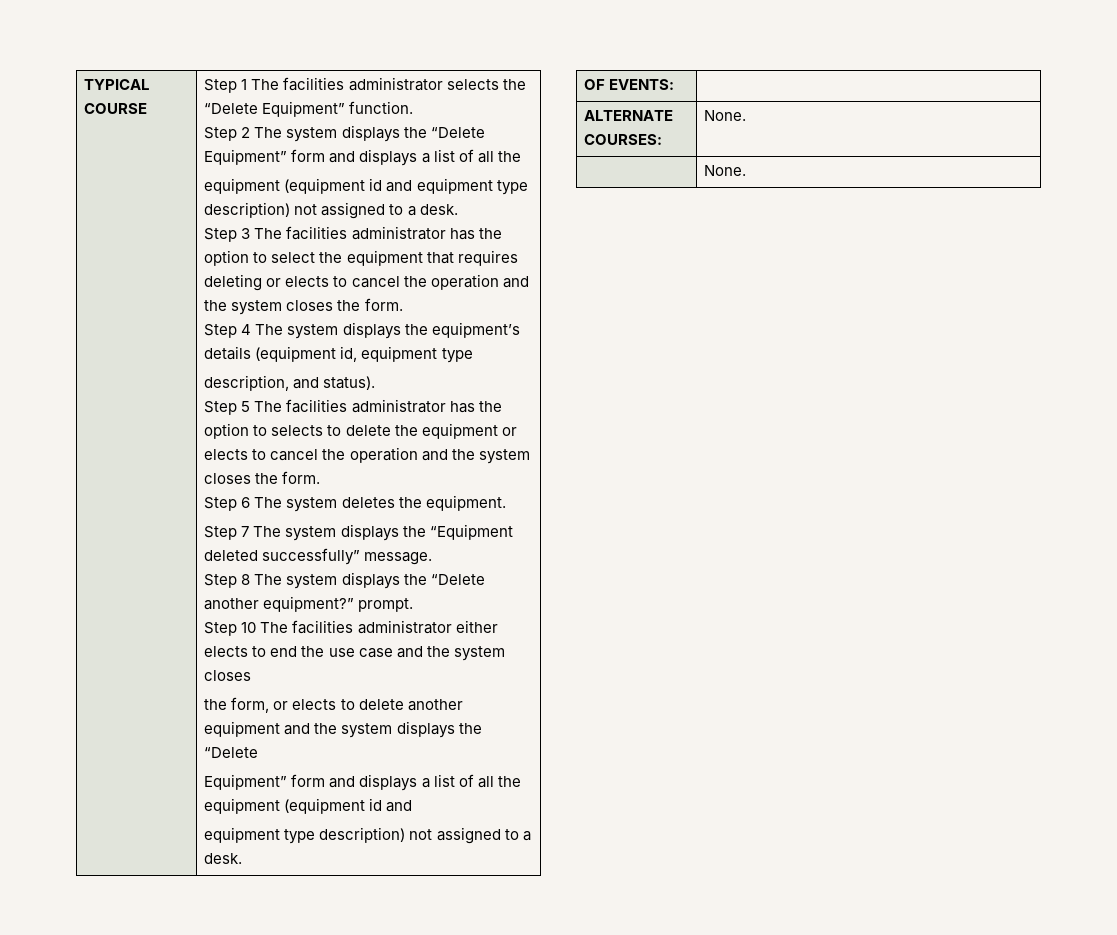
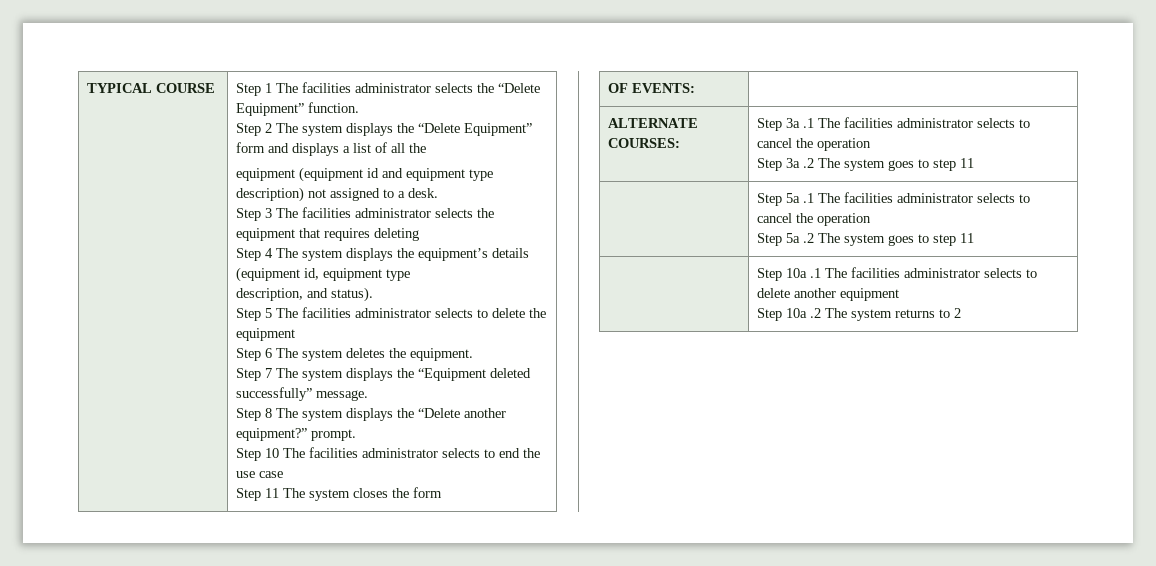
[449,228,502,240] [204,250,316,266] has the option to select -> [435,208,474,218] selects
[266,274,529,290] [204,298,403,315] or elects to cancel the operation and the system closes the form. -> (420, 234) none
[449,401,502,413] [204,423,268,439] has the option to -> (432, 313) none
[501,427,517,436] [204,447,530,464] [204,471,321,484] or elects to cancel the operation and the system closes the form. -> (296, 334) none
[455,620,498,633] [204,646,249,657] either elects -> [442,448,481,458] selects
[396,646,505,661] [204,670,252,681] [204,697,463,713] [204,721,482,738] [204,747,259,758] [204,774,521,791] [204,798,413,814] [204,827,531,844] [204,853,243,864] [584,79,675,90] [584,110,674,121] [584,134,663,145] [704,110,747,121] [704,165,747,176] and the system closes // the form, or elects to delete another equipment and the system displays the “Delete // Equipment” form and displays a list of all the equipment (equipment id and // equipment type description) not assigned to a desk. // OF EVENTS: | // ALTERNATE COURSES: | None. // | None. -> [236,487,443,501] [608,83,696,93] [608,118,699,128] [608,138,681,148] [757,117,1031,131] [757,138,872,151] [757,158,975,171] [757,192,1031,206] [757,213,872,226] [757,233,975,246] [757,267,1038,281] [757,288,900,301] [757,308,962,321] // Step 11 The system closes the form // OF EVENTS: | // ALTERNATE COURSES: | Step 3a .1 The facilities administrator selects to cancel the operation // Step 3a .2 The system goes to step 11 // | Step 5a .1 The facilities administrator selects to cancel the operation // Step 5a .2 The system goes to step 11 // | Step 10a .1 The facilities administrator selects to delete another equipment // Step 10a .2 The system returns to 2

